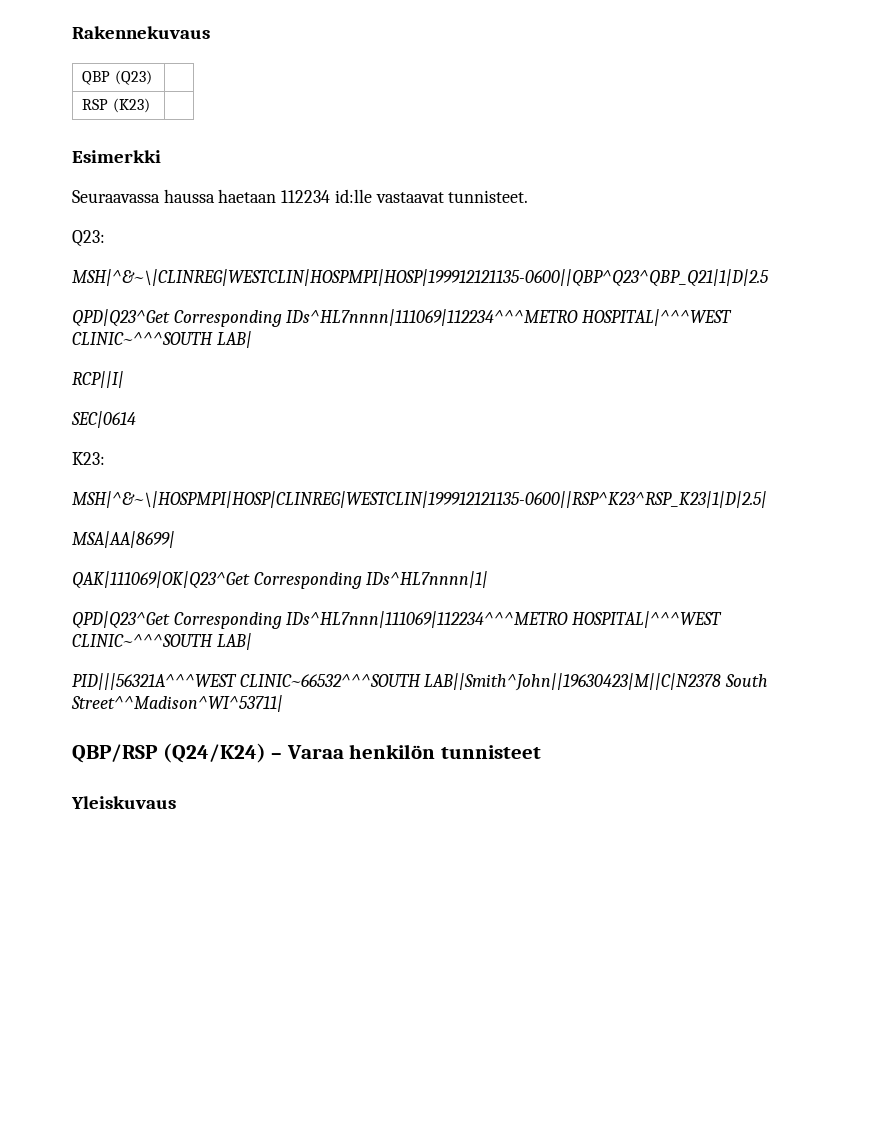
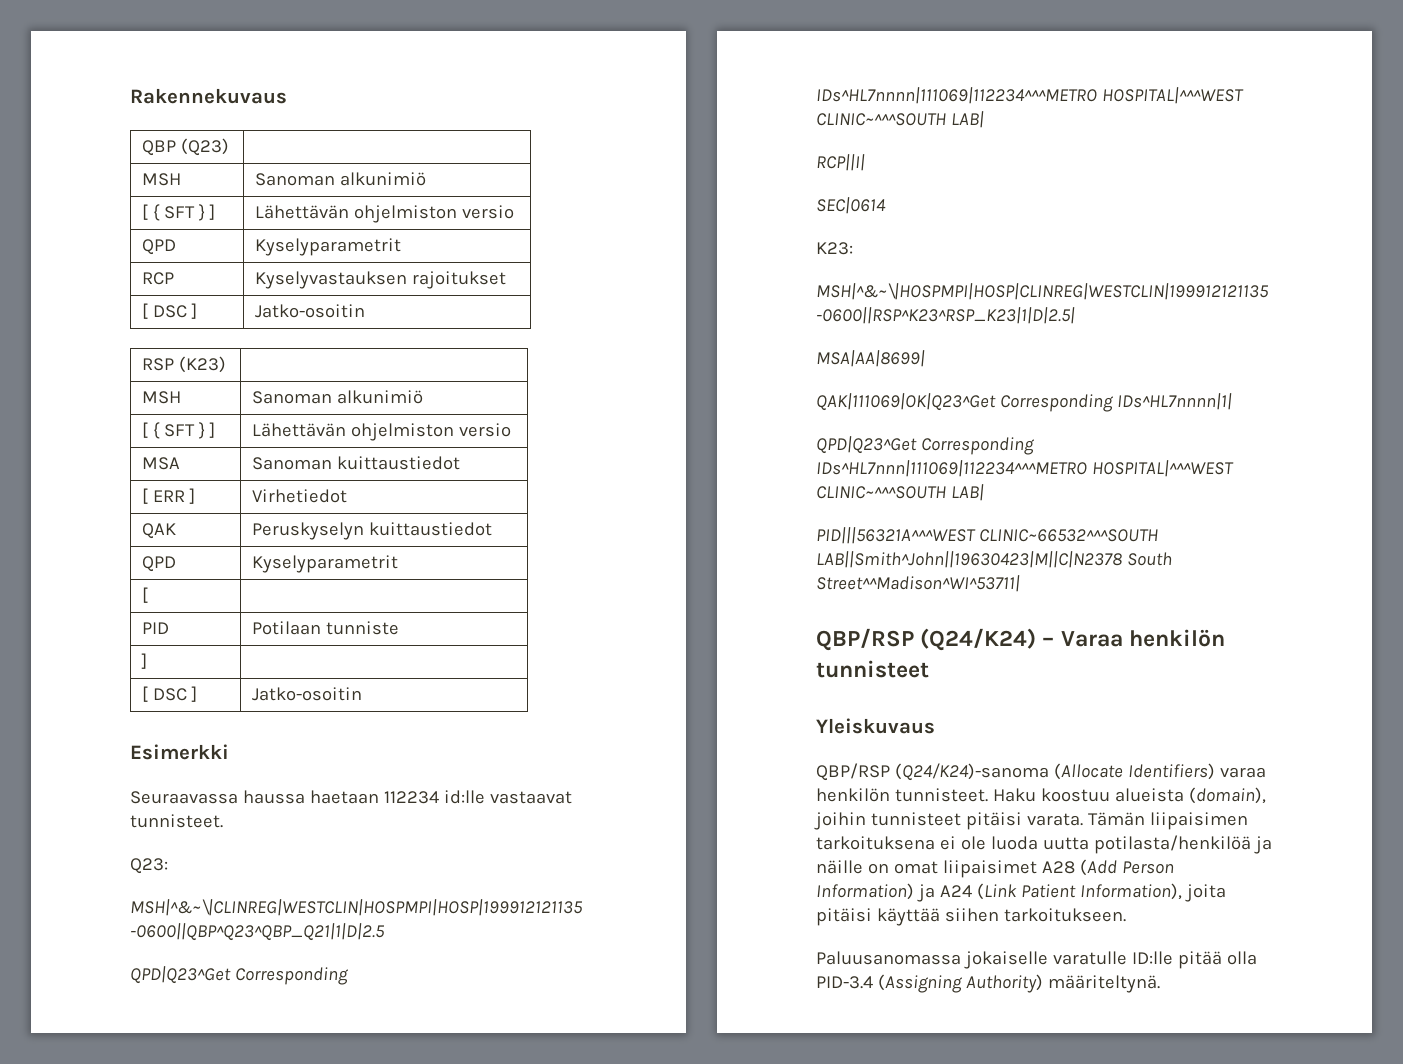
[82,98,150,113] RSP (K23) | -> [141,173,181,186] [254,172,426,186] [141,204,215,221] [254,205,514,223] [141,239,176,255] [254,238,401,256] [141,272,174,285] [254,271,506,289] [141,303,197,319] [254,304,365,318] [141,356,226,373] [141,391,181,404] [251,390,423,404] [141,422,215,439] [251,423,511,441] [141,457,180,470] [251,456,460,470] [141,488,195,504] [251,489,347,503] [141,523,176,539] [251,522,492,540] [141,556,176,572] [251,555,398,573] [141,587,148,603] [141,622,169,634] [251,621,399,635] [140,653,147,669] [141,686,197,702] [251,687,362,701] MSH | Sanoman alkunimiö // [ { SFT } ] | Lähettävän ohjelmiston versio // QPD | Kyselyparametrit // RCP | Kyselyvastauksen rajoitukset // [ DSC ] | Jatko-osoitin // RSP (K23) | // MSH | Sanoman alkunimiö // [ { SFT } ] | Lähettävän ohjelmiston versio // MSA | Sanoman kuittaustiedot // [ ERR ] | Virhetiedot // QAK | Peruskyselyn kuittaustiedot // QPD | Kyselyparametrit // [ | // PID | Potilaan tunniste // ] | // [ DSC ] | Jatko-osoitin
(176, 802) none -> [816,763,1266,781] [816,787,1266,804] [814,812,1248,830] [816,835,1272,854] [816,859,1174,878] [816,883,1226,902] [816,908,1126,926] [816,951,1257,969] [816,974,1160,993] // QBP/RSP (Q24/K24)-sanoma (Allocate Identifiers) varaa henkilön tunnisteet. Haku koostuu alueista (domain), joihin tunnisteet pitäisi varata. Tämän liipaisimen tarkoituksena ei ole luoda uutta potilasta/henkilöä ja näille on omat liipaisimet A28 (Add Person Information) ja A24 (Link Patient Information), joita pitäisi käyttää siihen tarkoitukseen. // Paluusanomassa jokaiselle varatulle ID:lle pitää olla PID-3.4 (Assigning Authority) määriteltynä.

